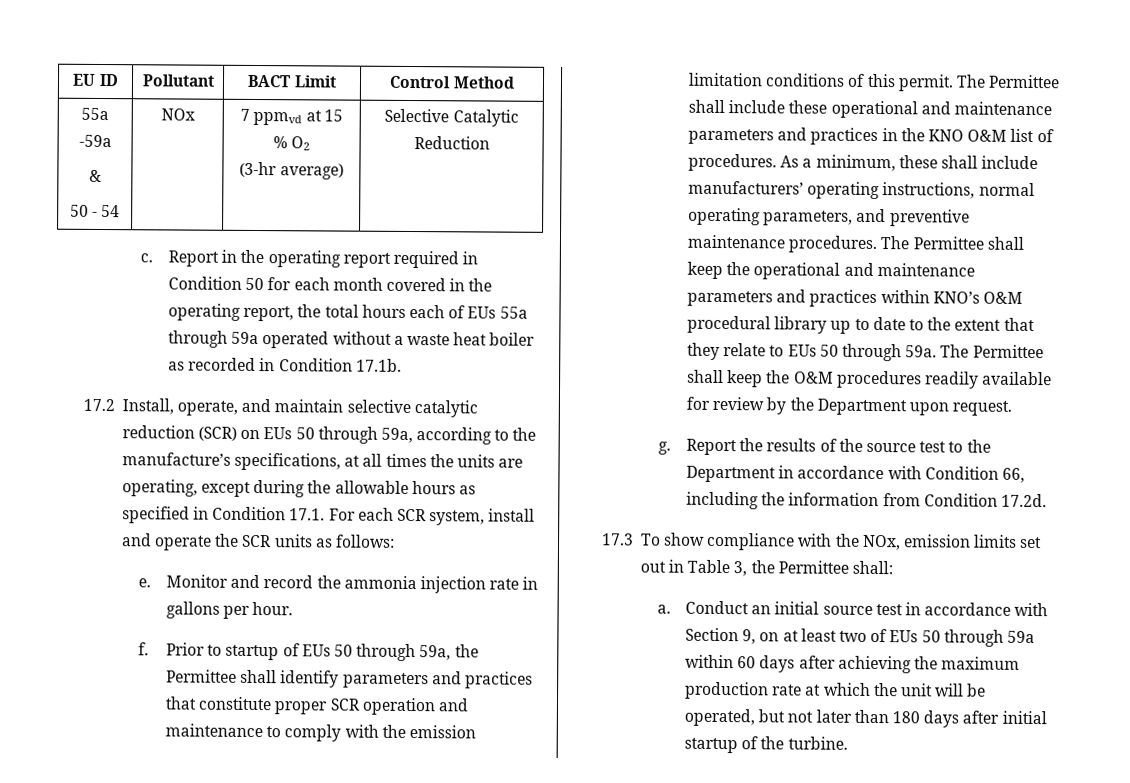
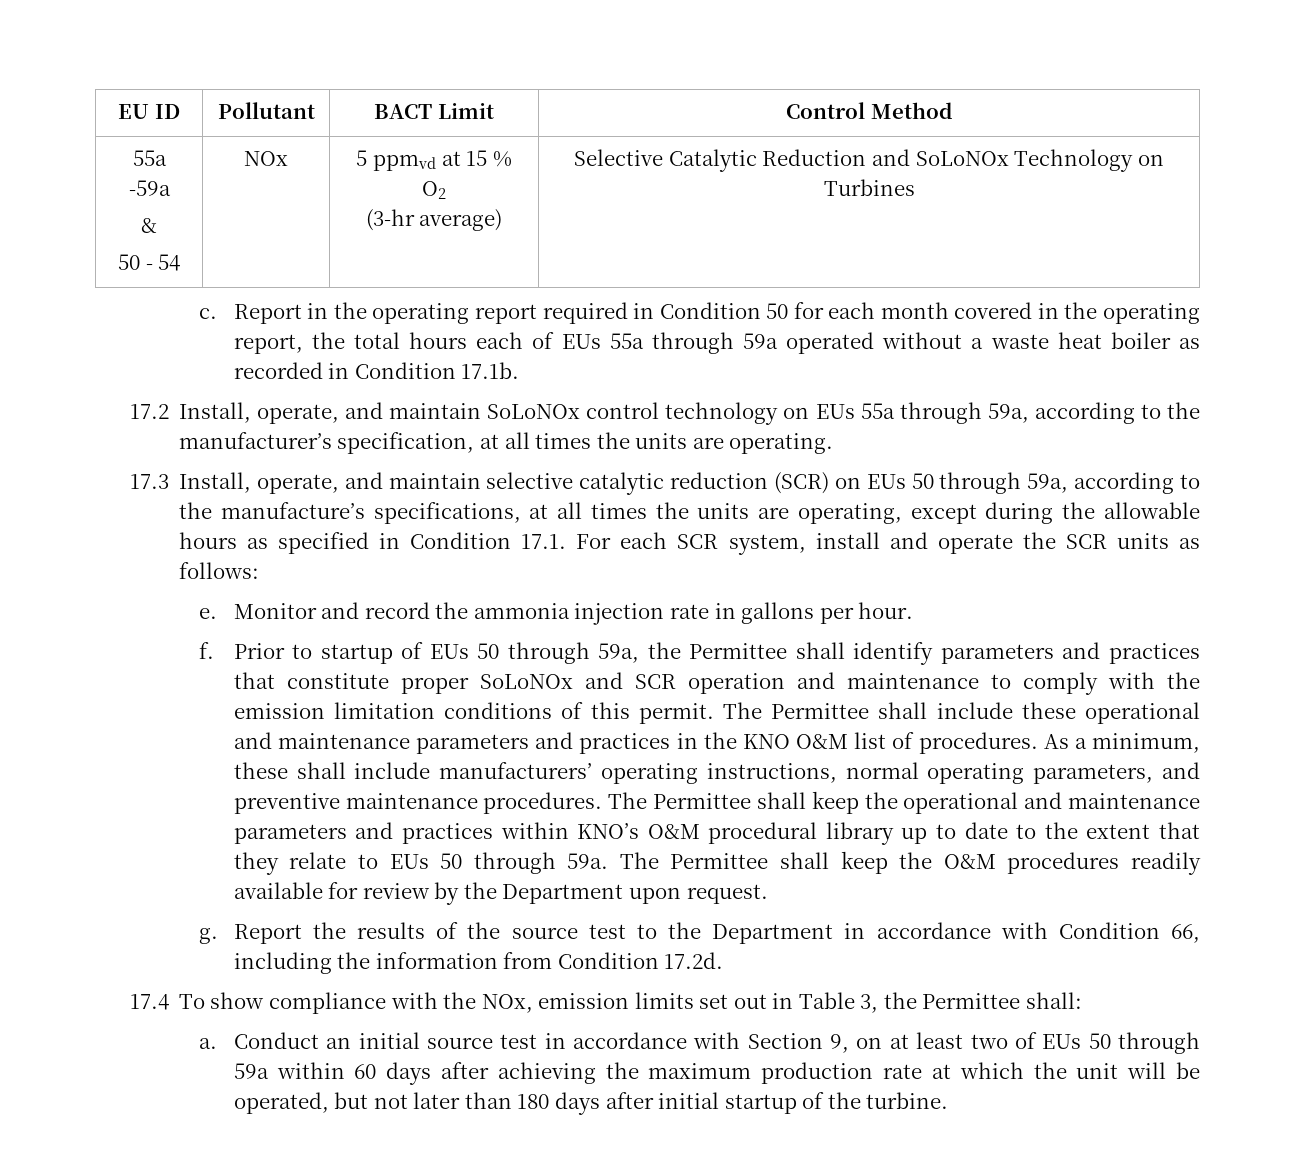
[240,108,251,121] 7 -> [356,150,368,166] 5
(490, 143) none -> [872,149,1164,172] [823,179,915,196] and SoLoNOx Technology on Turbines
(344, 406) none -> [487,402,1200,425] [178,432,834,454] [129,472,481,494] SoLoNOx control technology on EUs 55a through 59a, according to the manufacturer’s specification, at all times the units are operating. // 17.3 Install, operate, and maintain
(328, 708) none -> [479,672,623,689] SoLoNOx and
[602,533,635,546] 17.3 -> [129,994,169,1010] 17.4

